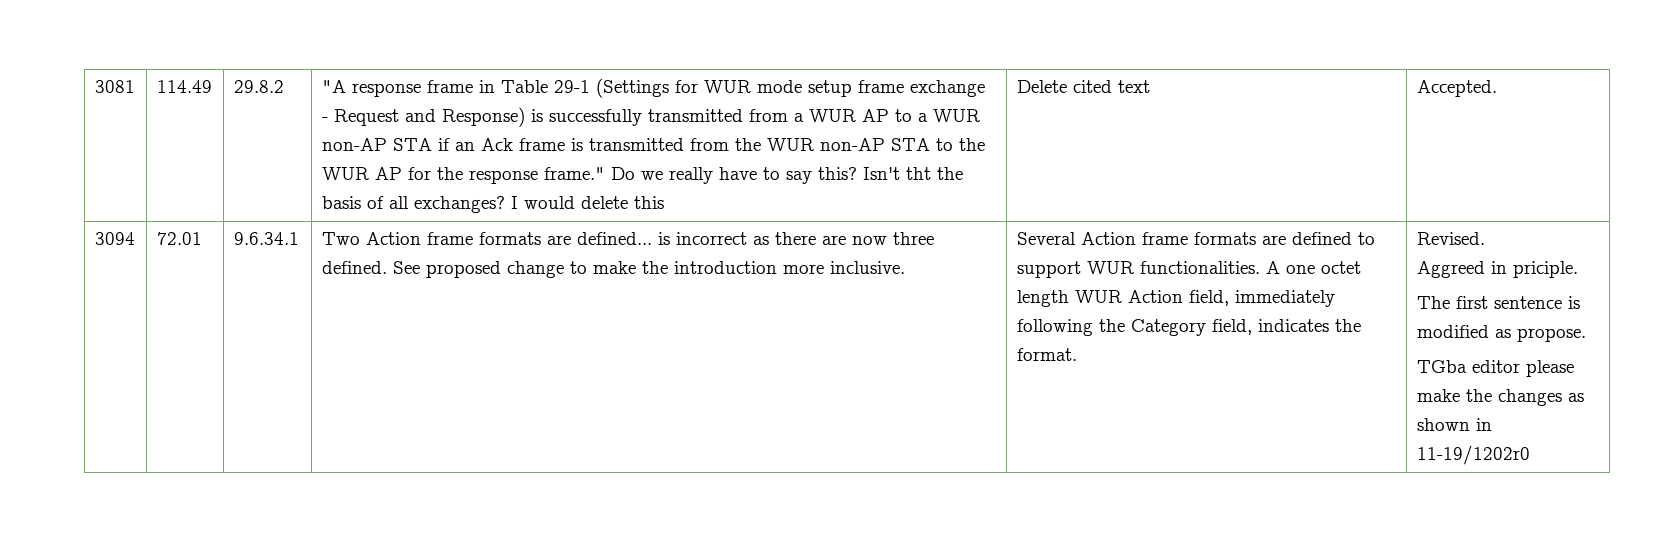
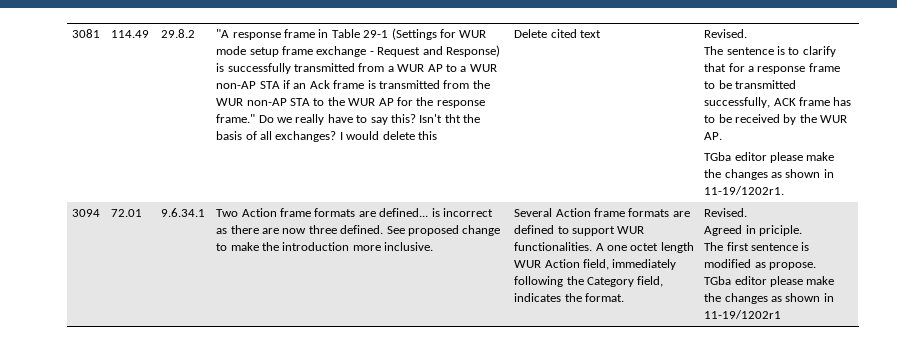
[1416,80,1497,97] Accepted. -> [704,29,748,38] [704,46,836,57] [704,63,840,74] [704,80,797,89] [704,97,852,108] [704,114,848,125] [704,132,723,140] [704,152,835,163] [704,169,834,180] [704,186,785,195] Revised. // The sentence is to clarify that for a response frame to be transmitted successfully, ACK frame has to be received by the WUR AP. // TGba editor please make the changes as shown in 11-19/1202r1.
[1416,261,1485,278] Aggreed -> [704,225,743,236] Agreed
[1416,445,1530,465] 11-19/1202r0 -> [704,310,782,319] 11-19/1202r1

